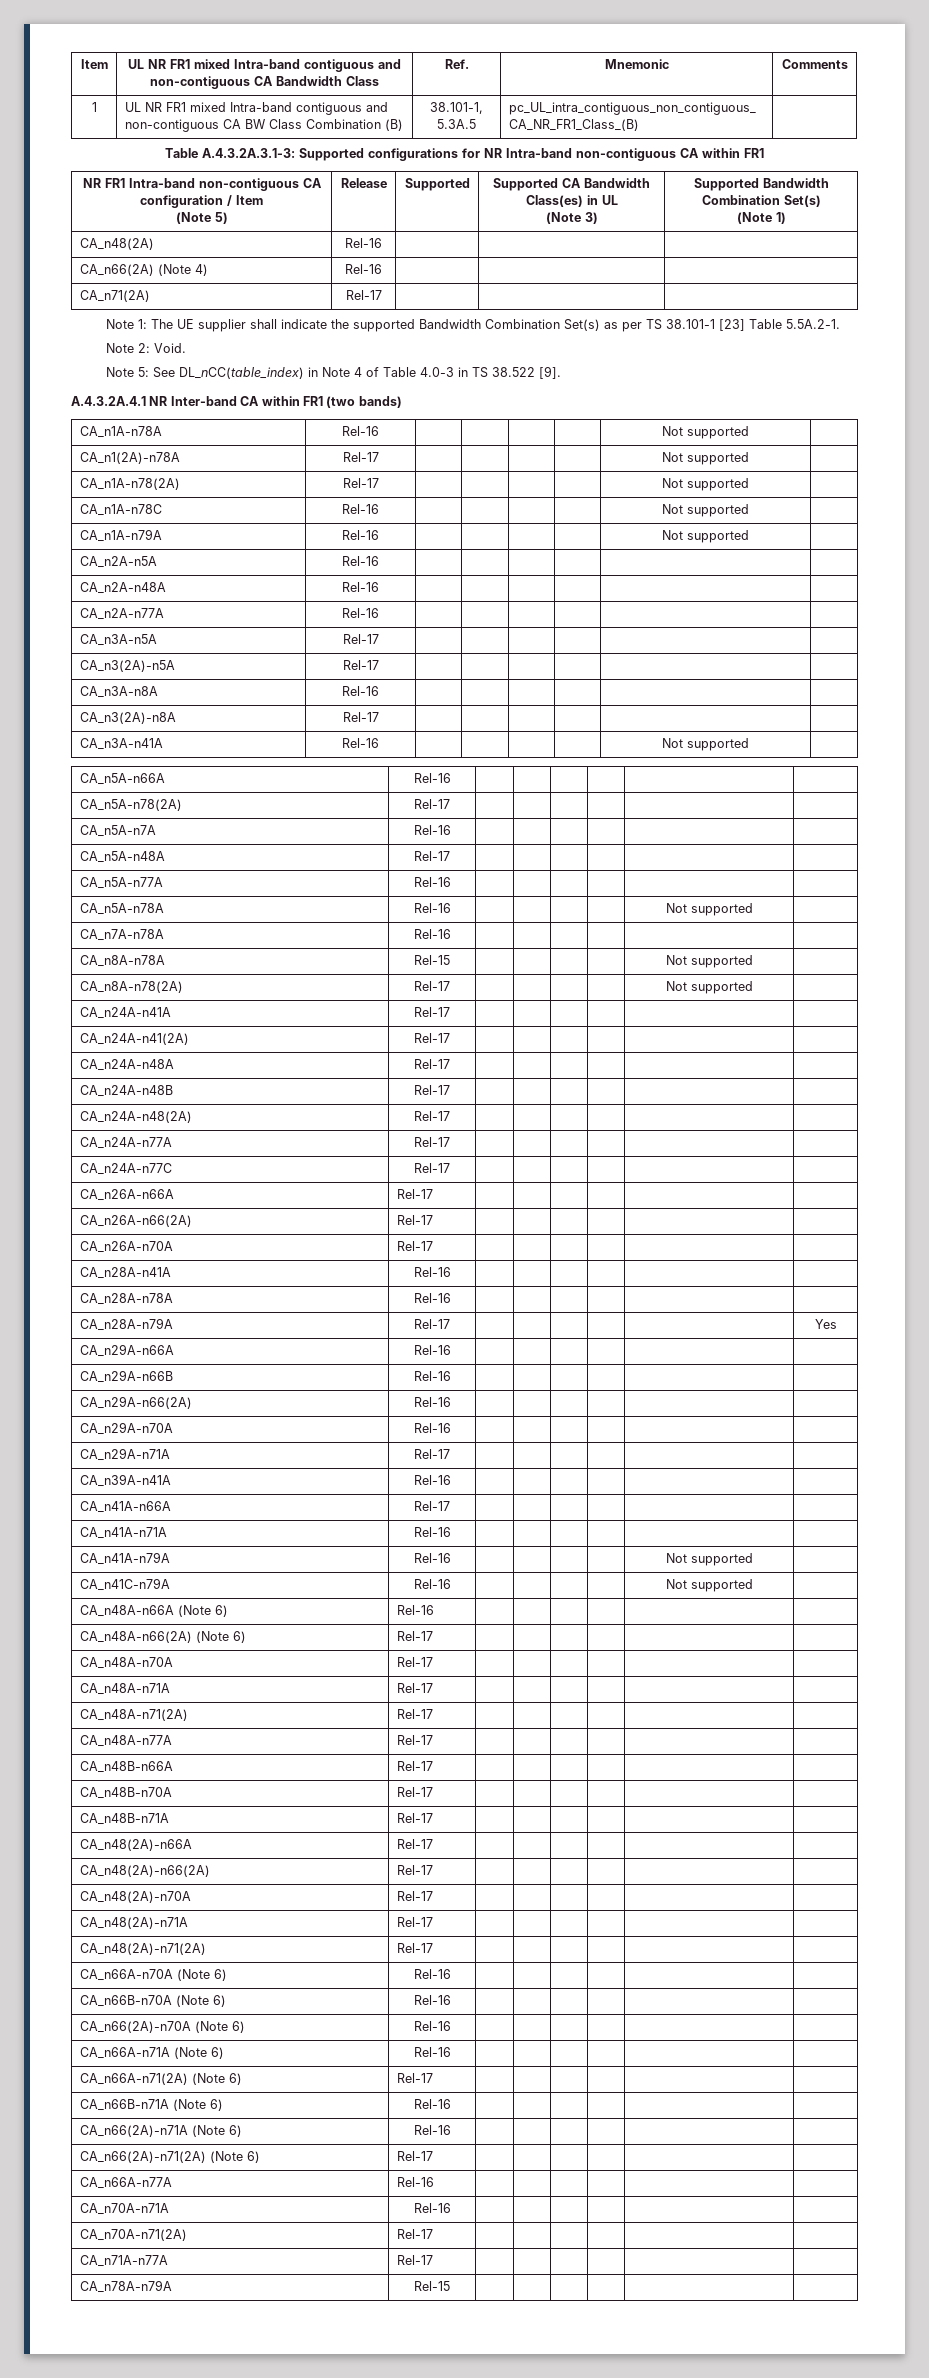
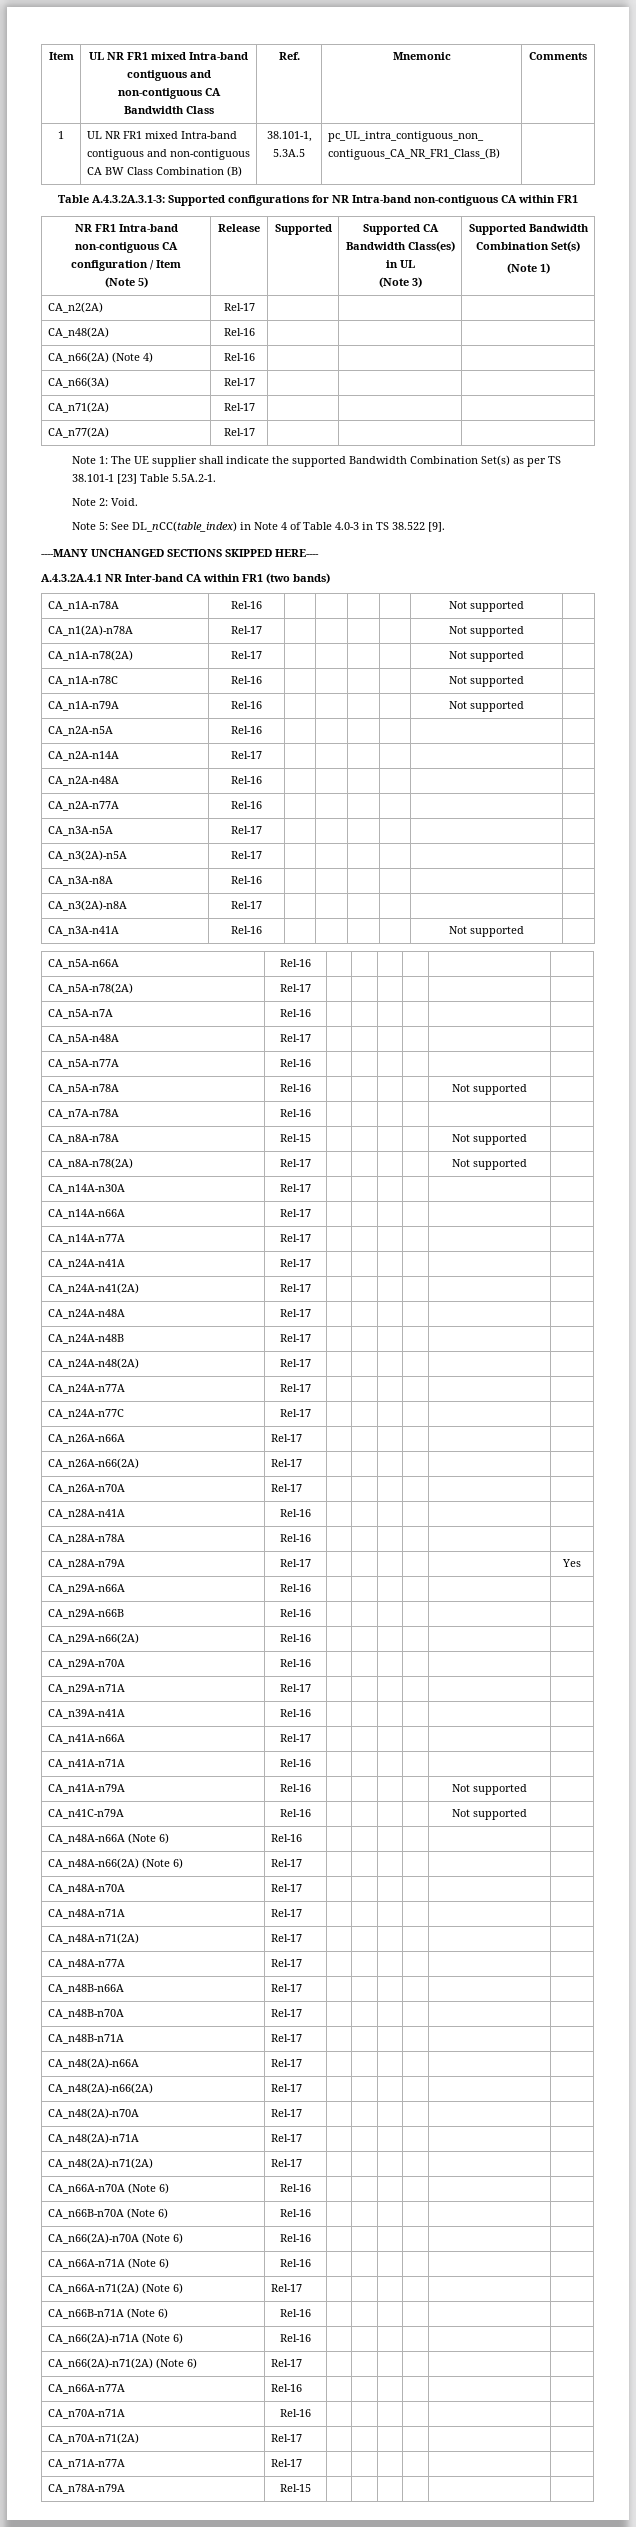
(786, 218) none -> [47,302,103,313] [223,303,255,311] // CA_n2(2A) | Rel-17 | | |
(382, 269) none -> [47,377,109,388] [223,378,255,386] // CA_n66(3A) | Rel-17 | | |
(382, 295) none -> [47,427,109,438] [223,428,255,436] // CA_n77(2A) | Rel-17 | | |
(561, 372) none -> [41,549,319,557] // ----MANY UNCHANGED SECTIONS SKIPPED HERE----
(379, 561) none -> [47,751,119,761] [231,751,262,759] // CA_n2A-n14A | Rel-17 | | | | | |
(753, 987) none -> [47,1184,125,1194] [280,1184,311,1192] [47,1209,125,1219] [280,1209,311,1217] [47,1234,125,1244] [280,1234,311,1242] // CA_n14A-n30A | Rel-17 | | | | | | // CA_n14A-n66A | Rel-17 | | | | | | // CA_n14A-n77A | Rel-17 | | | | | |

